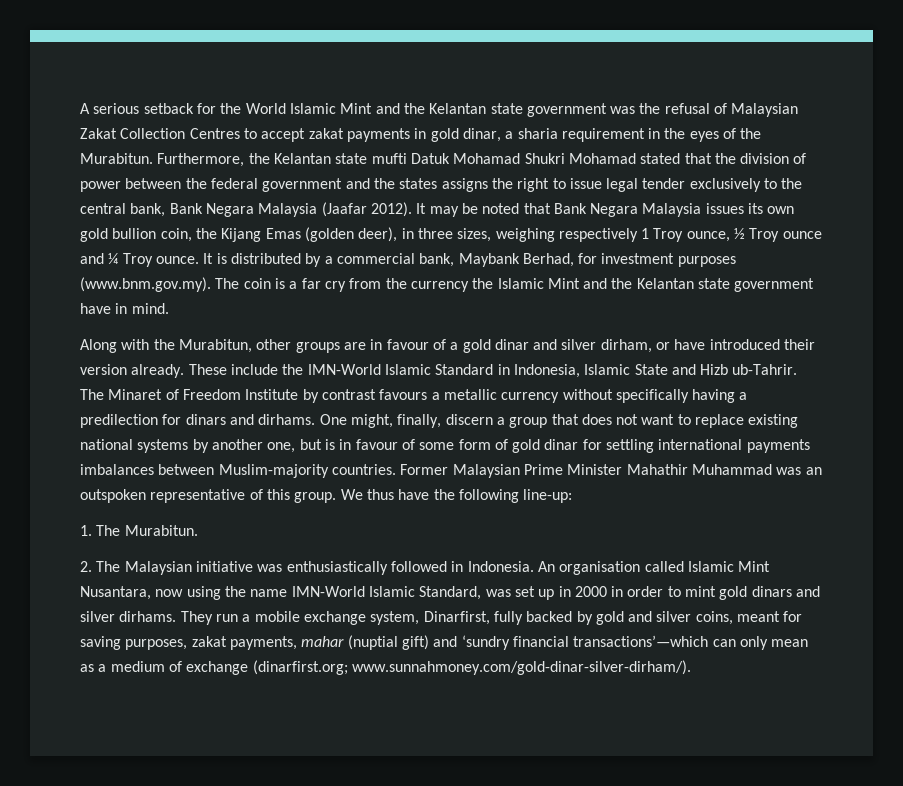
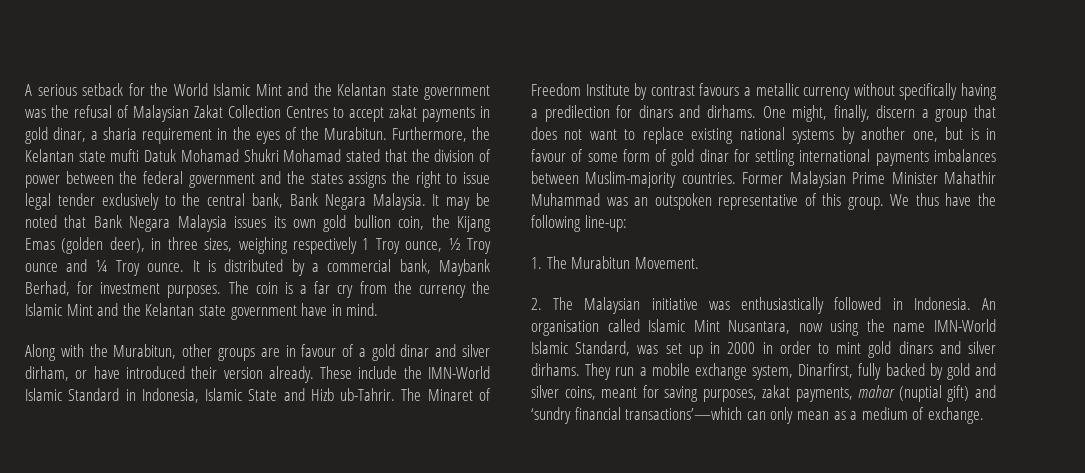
[258,202,412,217] Malaysia (Jaafar 2012). -> [372,193,426,210] Malaysia.
[677,256,736,267] [80,277,211,292] purposes (www.bnm.gov.my). -> [167,285,222,298] purposes.
[124,525,198,536] Murabitun. -> [571,256,699,269] Murabitun Movement.
[186,660,691,675] exchange (dinarfirst.org; www.sunnahmoney.com/gold-dinar-silver-dirham/). -> [927,407,984,424] exchange.

